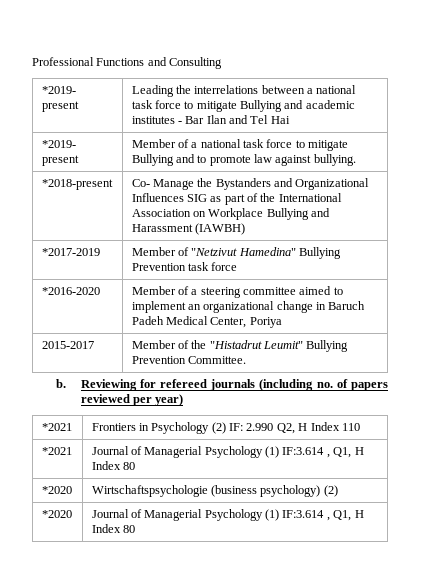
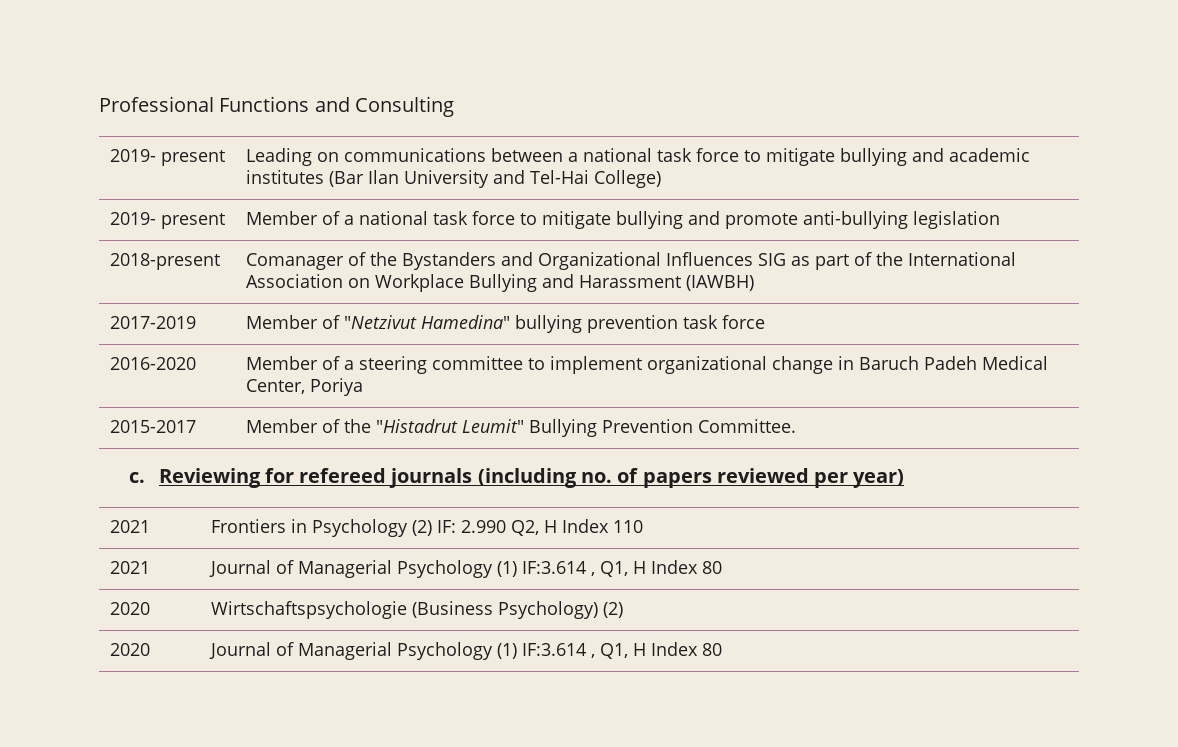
[41,86,76,94] *2019- -> [109,149,156,162] 2019-
[175,85,259,94] the interrelations -> [316,148,486,162] on communications
[240,100,283,112] Bullying -> [839,148,907,166] bullying
[177,115,290,124] [41,140,76,148] - Bar Ilan and Tel Hai // *2019- -> [328,170,661,188] [109,212,156,225] (Bar Ilan University and Tel-Hai College) // 2019-
[131,154,356,166] [41,179,113,190] [131,179,194,190] Bullying and to promote law against bullying. // *2018-present | Co- Manage -> [615,211,1000,229] [109,253,220,270] [245,252,366,270] bullying and promote anti-bullying legislation // 2018-present | Comanager of
[41,248,100,256] *2017-2019 -> [109,316,196,329] 2017-2019
[299,247,342,259] [131,263,186,271] Bullying Prevention -> [514,315,678,333] bullying prevention
[41,287,100,295] *2016-2020 -> [109,357,196,370] 2016-2020
[299,286,332,295] aimed -> (523, 363) none
[187,304,201,310] an -> (642, 365) none
[56,379,67,388] b. -> [128,472,145,483] c.
[41,423,72,431] *2021 -> [109,520,150,533] 2021
[41,447,72,455] *2021 -> [109,561,150,574] 2021
[41,486,72,494] *2020 -> [109,602,150,615] 2020
[210,485,321,497] (business psychology) -> [411,601,598,619] (Business Psychology)
[41,510,72,518] *2020 -> [109,643,150,656] 2020

